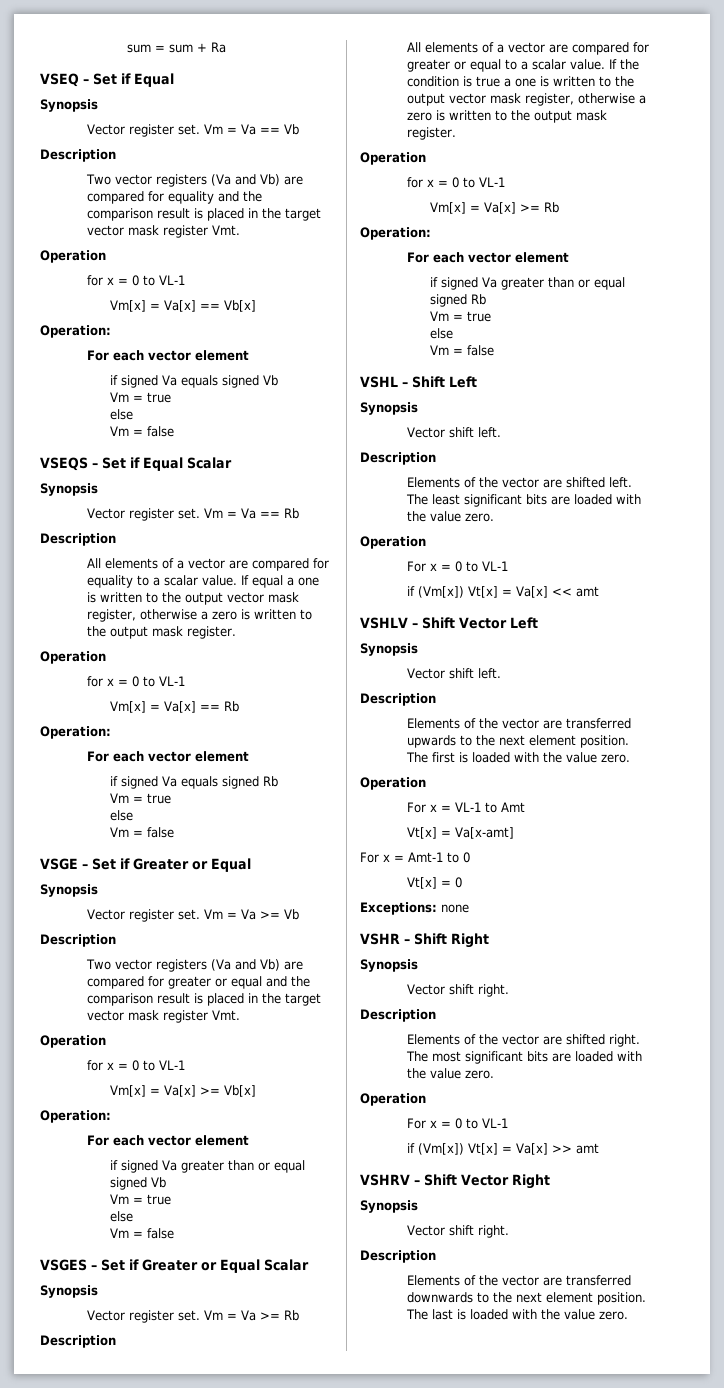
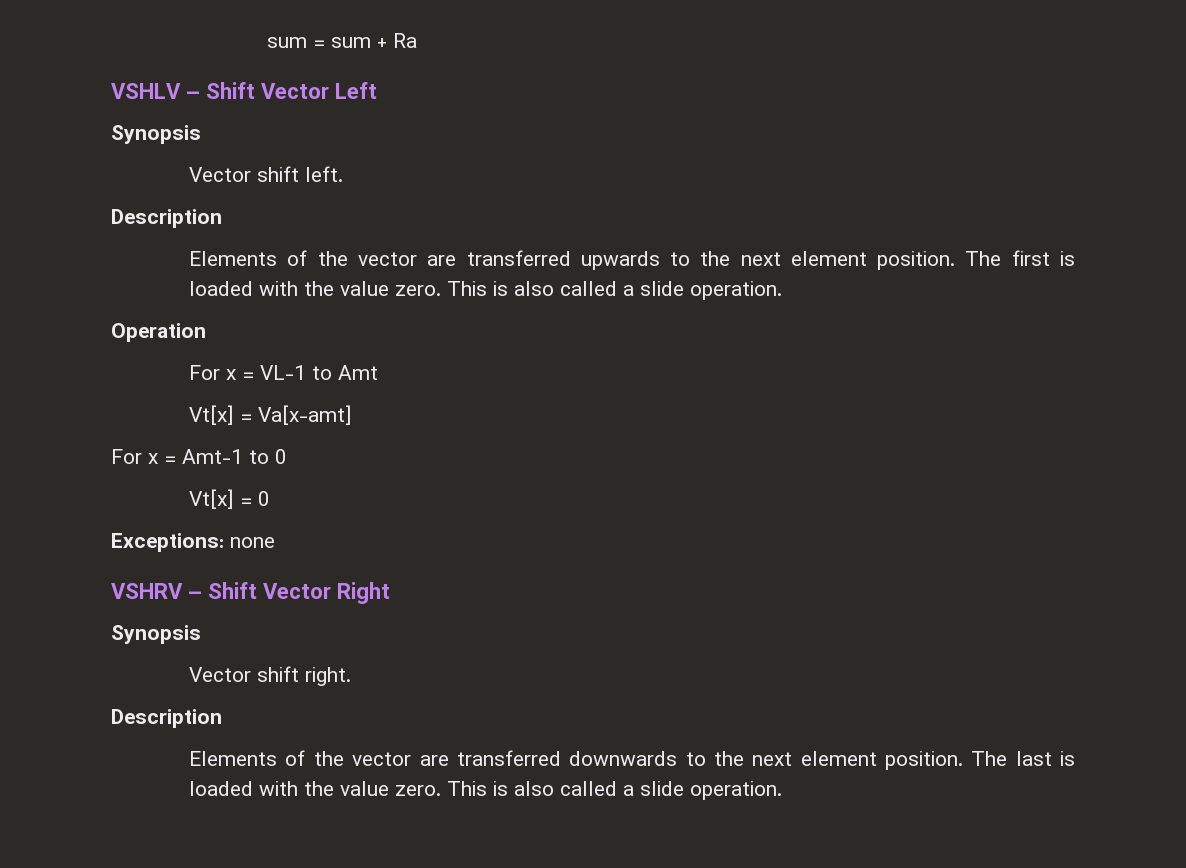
[40,73,174,87] [40,99,98,112] [86,124,299,137] [40,149,116,162] [85,174,303,187] [86,191,262,204] [86,208,321,221] [86,225,240,238] [40,250,106,263] [86,275,185,286] [110,300,257,312] [40,325,111,338] [86,350,249,361] [110,375,279,388] [110,392,172,403] [110,409,134,420] [110,426,175,437] [40,457,232,471] [40,483,98,496] [86,508,299,521] [40,533,116,546] [86,558,329,571] [86,575,319,588] [86,592,299,605] [86,609,312,622] [86,626,236,639] [40,651,106,664] [86,676,185,687] [110,701,240,713] [40,726,111,739] [86,751,249,762] [110,776,279,789] [110,793,172,804] [110,810,134,821] [110,827,175,838] [40,858,251,872] [40,884,98,897] [86,909,299,922] [40,934,116,947] [85,959,303,972] [86,976,310,989] [86,993,321,1006] [86,1010,240,1023] [40,1035,106,1048] [86,1060,185,1071] [110,1085,257,1097] [40,1110,111,1123] [86,1135,249,1146] [110,1160,306,1173] [110,1177,167,1190] [110,1194,172,1205] [110,1211,134,1222] [110,1228,175,1239] [40,1259,309,1273] [40,1285,98,1298] [86,1310,299,1323] [40,1335,116,1348] [406,42,649,55] [406,59,639,72] [406,76,634,87] [406,93,646,106] [406,110,607,123] [406,127,456,140] [360,152,426,165] [406,177,505,188] [430,202,560,214] [360,227,431,240] [406,252,569,263] [430,277,626,290] [430,294,487,307] [430,311,492,322] [430,328,454,339] [430,345,495,356] [360,376,477,388] [360,402,418,415] [406,427,501,438] [360,452,436,465] [406,477,632,488] [405,494,641,507] [406,511,494,522] [360,536,426,549] [406,561,508,572] [406,586,599,598] // VSEQ – Set if Equal // Synopsis // Vector register set. Vm = Va == Vb // Description // Two vector registers (Va and Vb) are compared for equality and the comparison result is placed in the target vector mask register Vmt. // Operation // for x = 0 to VL-1 // Vm[x] = Va[x] == Vb[x] // Operation: // For each vector element // if signed Va equals signed Vb // Vm = true // else // Vm = false // VSEQS – Set if Equal Scalar // Synopsis // Vector register set. Vm = Va == Rb // Description // All elements of a vector are compared for equality to a scalar value. If equal a one is written to the output vector mask register, otherwise a zero is written to the output mask register. // Operation // for x = 0 to VL-1 // Vm[x] = Va[x] == Rb // Operation: // For each vector element // if signed Va equals signed Rb // Vm = true // else // Vm = false // VSGE – Set if Greater or Equal // Synopsis // Vector register set. Vm = Va >= Vb // Description // Two vector registers (Va and Vb) are compared for greater or equal and the comparison result is placed in the target vector mask register Vmt. // Operation // for x = 0 to VL-1 // Vm[x] = Va[x] >= Vb[x] // Operation: // For each vector element // if signed Va greater than or equal signed Vb // Vm = true // else // Vm = false // VSGES – Set if Greater or Equal Scalar // Synopsis // Vector register set. Vm = Va >= Rb // Description // All elements of a vector are compared for greater or equal to a scalar value. If the condition is true a one is written to the output vector mask register, otherwise a zero is written to the output mask register. // Operation // for x = 0 to VL-1 // Vm[x] = Va[x] >= Rb // Operation: // For each vector element // if signed Va greater than or equal signed Rb // Vm = true // else // Vm = false // VSHL – Shift Left // Synopsis // Vector shift left. // Description // Elements of the vector are shifted left. The least significant bits are loaded with the value zero. // Operation // For x = 0 to VL-1 // if (Vm[x]) Vt[x] = Va[x] << amt -> (418, 40) none
(630, 758) none -> [447,281,783,300] This is also called a slide operation.
[360,933,489,948] [360,959,418,972] [406,984,509,997] [360,1009,436,1022] [406,1034,640,1047] [405,1051,642,1064] [406,1068,494,1079] [360,1093,426,1106] [406,1118,508,1129] [406,1143,599,1155] // VSHR – Shift Right // Synopsis // Vector shift right. // Description // Elements of the vector are shifted right. The most significant bits are loaded with the value zero. // Operation // For x = 0 to VL-1 // if (Vm[x]) Vt[x] = Va[x] >> amt -> (275, 542) none
(628, 1315) none -> [447,781,783,800] This is also called a slide operation.

